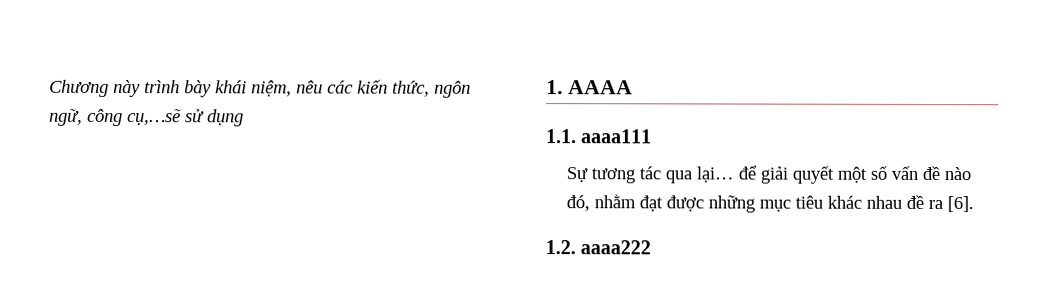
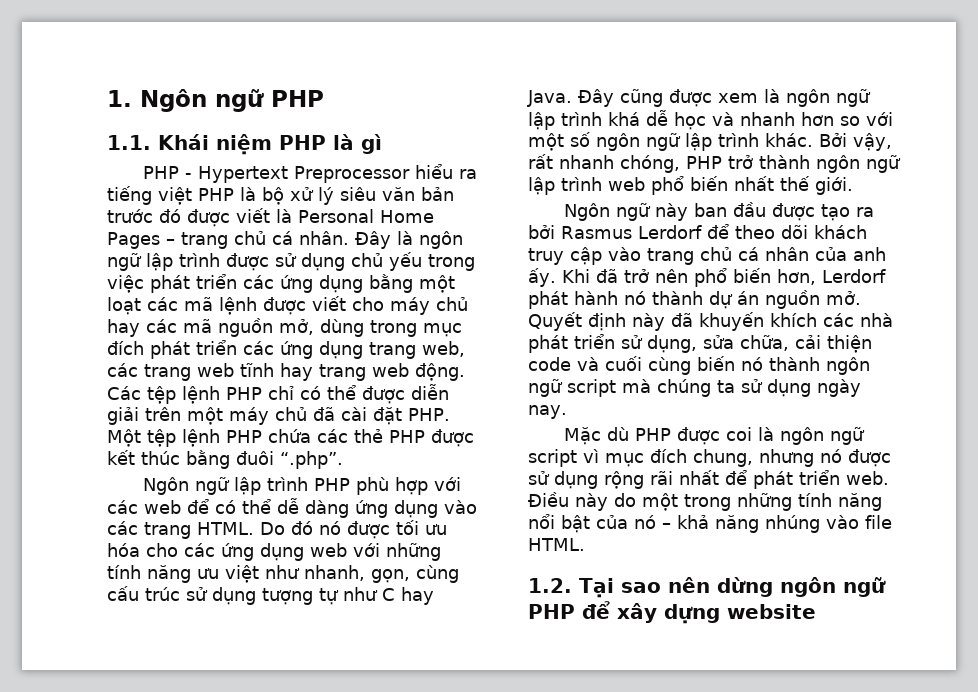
[49,79,471,98] [49,108,244,127] [546,80,633,95] [546,129,653,144] [565,165,971,184] [565,194,974,213] [545,240,652,255] Chương này trình bày khái niệm, nêu các kiến thức, ngôn ngữ, công cụ,…sẽ sử dụng // 1. AAAA // 1.1. aaaa111 // Sự tương tác qua lại… để giải quyết một số vấn đề nào đó, nhằm đạt được những mục tiêu khác nhau đề ra [6]. // 1.2. aaaa222 -> [107,89,324,112] [107,134,382,155] [143,164,478,183] [107,186,454,205] [107,208,434,227] [107,231,463,249] [107,252,475,271] [107,274,455,293] [107,296,468,315] [107,318,462,337] [107,340,465,359] [107,363,465,381] [107,384,449,404] [107,407,450,425] [107,429,474,447] [107,450,343,469] [143,477,462,495] [107,498,477,518] [107,520,447,539] [107,543,441,561] [107,565,459,583] [107,586,434,605] [527,89,871,107] [528,110,893,130] [528,132,892,151] [528,154,901,173] [528,176,853,195] [564,202,875,221] [528,224,867,239] [528,247,886,265] [528,268,886,287] [528,290,861,309] [528,312,893,331] [528,334,872,353] [528,356,870,375] [528,379,861,397] [528,405,567,419] [564,427,866,445] [528,449,891,467] [528,470,889,489] [528,492,882,511] [528,514,892,533] [528,538,585,551] [528,577,886,598] [528,601,816,624] 1. Ngôn ngữ PHP // 1.1. Khái niệm PHP là gì // PHP - Hypertext Preprocessor hiểu ra tiếng việt PHP là bộ xử lý siêu văn bản trước đó được viết là Personal Home Pages – trang chủ cá nhân. Đây là ngôn ngữ lập trình được sử dụng chủ yếu trong việc phát triển các ứng dụng bằng một loạt các mã lệnh được viết cho máy chủ hay các mã nguồn mở, dùng trong mục đích phát triển các ứng dụng trang web, các trang web tĩnh hay trang web động. Các tệp lệnh PHP chỉ có thể được diễn giải trên một máy chủ đã cài đặt PHP. Một tệp lệnh PHP chứa các thẻ PHP được kết thúc bằng đuôi “.php”. // Ngôn ngữ lập trình PHP phù hợp với các web để có thể dễ dàng ứng dụng vào các trang HTML. Do đó nó được tối ưu hóa cho các ứng dụng web với những tính năng ưu việt như nhanh, gọn, cùng cấu trúc sử dụng tượng tự như C hay Java. Đây cũng được xem là ngôn ngữ lập trình khá dễ học và nhanh hơn so với một số ngôn ngữ lập trình khác. Bởi vậy, rất nhanh chóng, PHP trở thành ngôn ngữ lập trình web phổ biến nhất thế giới. // Ngôn ngữ này ban đầu được tạo ra bởi Rasmus Lerdorf để theo dõi khách truy cập vào trang chủ cá nhân của anh ấy. Khi đã trở nên phổ biến hơn, Lerdorf phát hành nó thành dự án nguồn mở. Quyết định này đã khuyến khích các nhà phát triển sử dụng, sửa chữa, cải thiện code và cuối cùng biến nó thành ngôn ngữ script mà chúng ta sử dụng ngày nay. // Mặc dù PHP được coi là ngôn ngữ script vì mục đích chung, nhưng nó được sử dụng rộng rãi nhất để phát triển web. Điều này do một trong những tính năng nổi bật của nó – khả năng nhúng vào file HTML. // 1.2. Tại sao nên dừng ngôn ngữ PHP để xây dựng website

